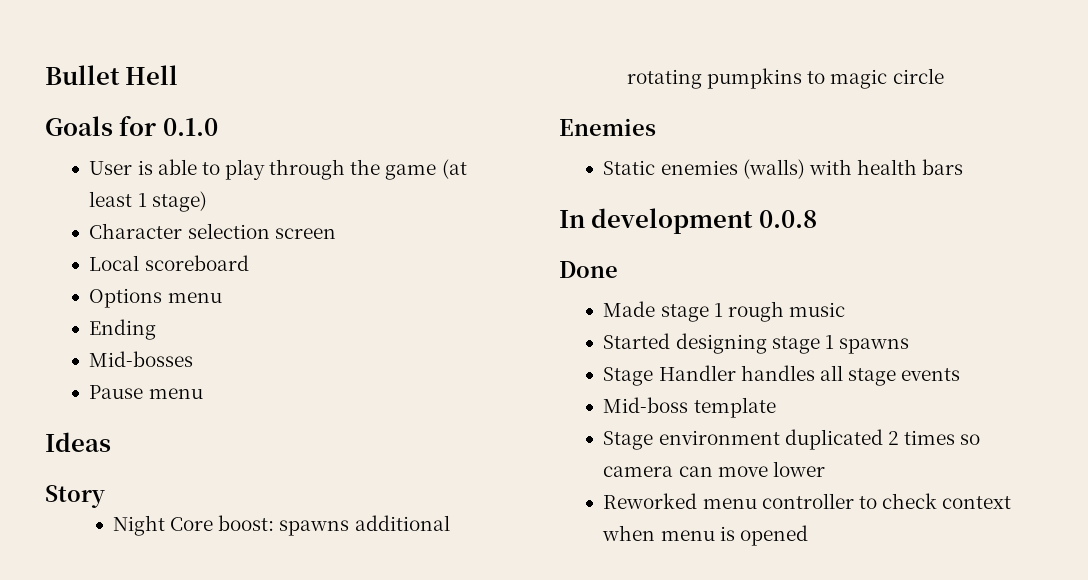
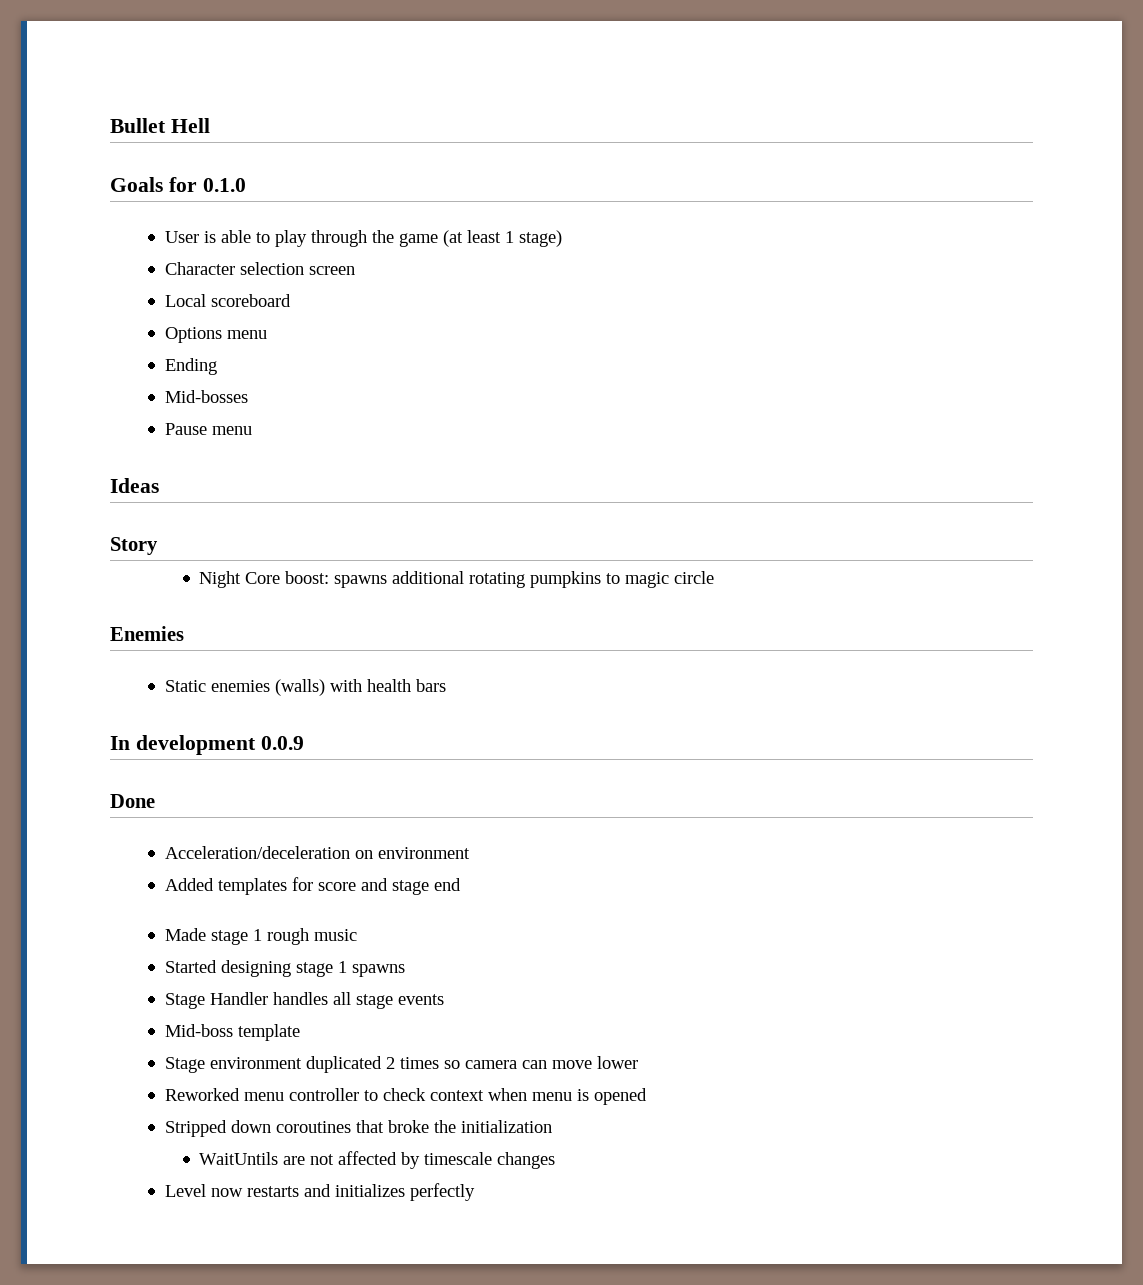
[758,210,817,228] 0.0.8 -> [260,736,304,750] 0.0.9
(618, 269) none -> [164,846,470,859] [164,877,461,895] // Acceleration/deceleration on environment // Added templates for score and stage end
(808, 535) none -> [164,1120,552,1137] [199,1151,556,1169] [164,1183,475,1201] // Stripped down coroutines that broke the initialization // WaitUntils are not affected by timescale changes // Level now restarts and initializes perfectly

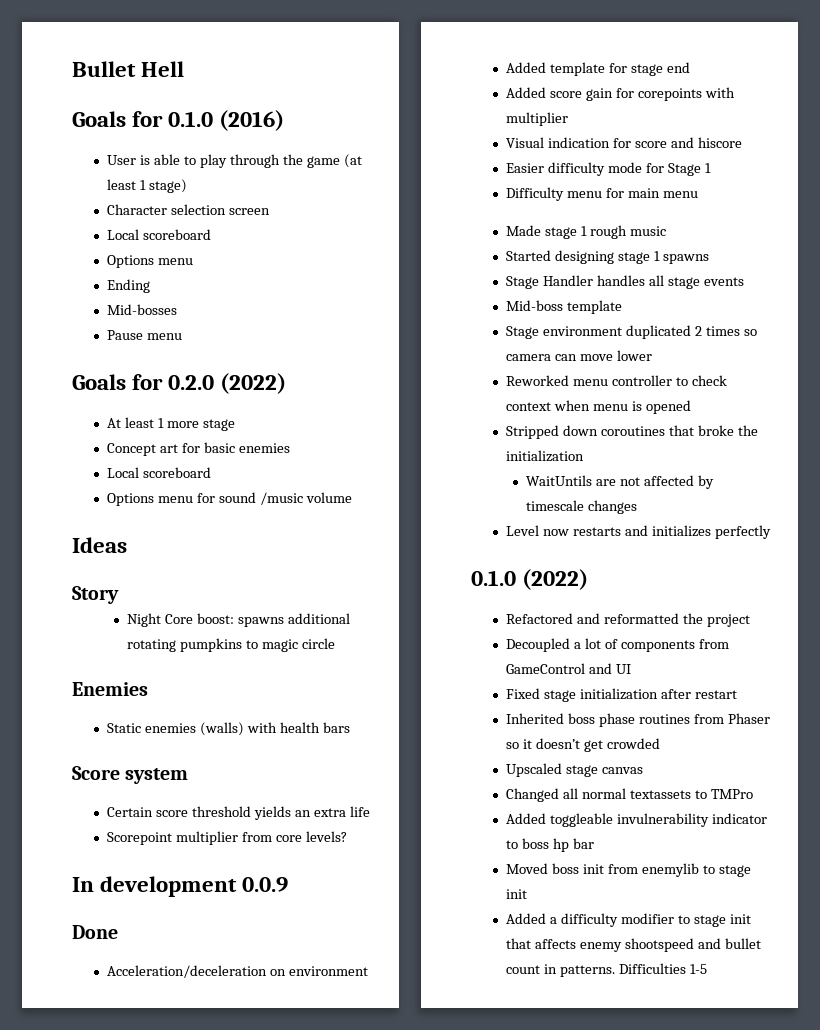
(246, 185) none -> [219,110,285,131] (2016)
(252, 430) none -> [72,373,287,394] [107,417,236,431] [107,442,291,456] [107,467,212,478] [107,492,352,506] // Goals for 0.2.0 (2022) // At least 1 more stage // Concept art for basic enemies // Local scoreboard // Options menu for sound /music volume
(446, 685) none -> [72,766,189,784] [107,806,370,820] [107,831,348,845] // Score system // Certain score threshold yields an extra life // Scorepoint multiplier from core levels?
[217,877,461,895] templates for score and stage end -> [550,62,691,76] [506,87,735,101] [506,112,569,126] [506,137,742,148] [506,162,711,176] [506,187,699,201] template for stage end // Added score gain for corepoints with multiplier // Visual indication for score and hiscore // Easier difficulty mode for Stage 1 // Difficulty menu for main menu
(475, 1192) none -> [471,569,589,590] [506,613,751,627] [506,638,729,652] [506,663,632,674] [506,688,738,702] [506,713,770,727] [506,738,661,752] [506,763,644,777] [506,788,753,802] [506,813,768,827] [506,838,595,852] [506,863,751,877] [506,889,528,899] [506,913,751,927] [506,938,761,952] [506,963,708,977] // 0.1.0 (2022) // Refactored and reformatted the project // Decoupled a lot of components from GameControl and UI // Fixed stage initialization after restart // Inherited boss phase routines from Phaser so it doesn’t get crowded // Upscaled stage canvas // Changed all normal textassets to TMPro // Added toggleable invulnerability indicator to boss hp bar // Moved boss init from enemylib to stage init // Added a difficulty modifier to stage init that affects enemy shootspeed and bullet count in patterns. Difficulties 1-5

